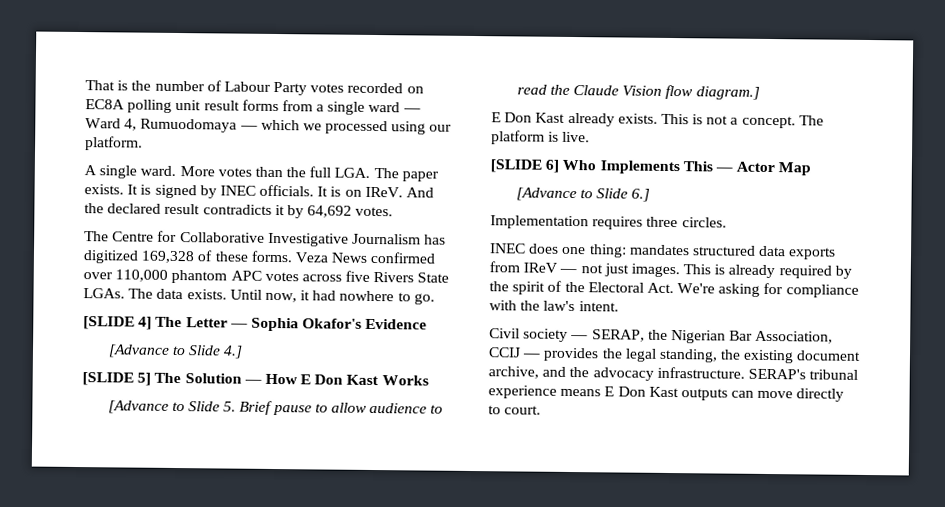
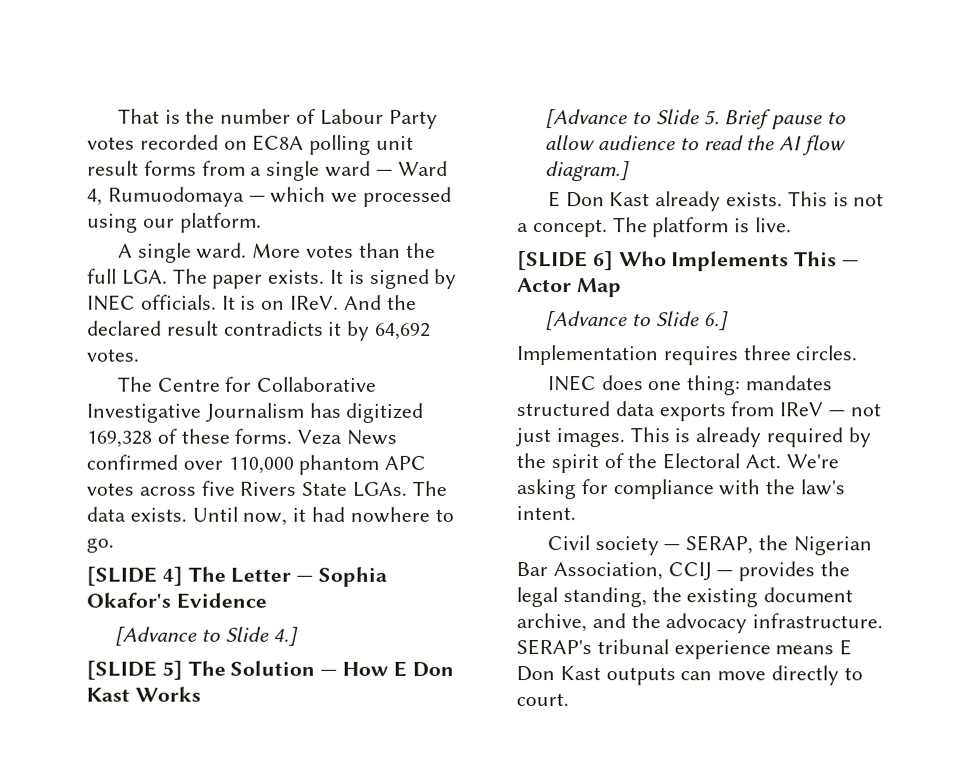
[572,85,663,96] Claude Vision -> [779,136,803,151] AI

